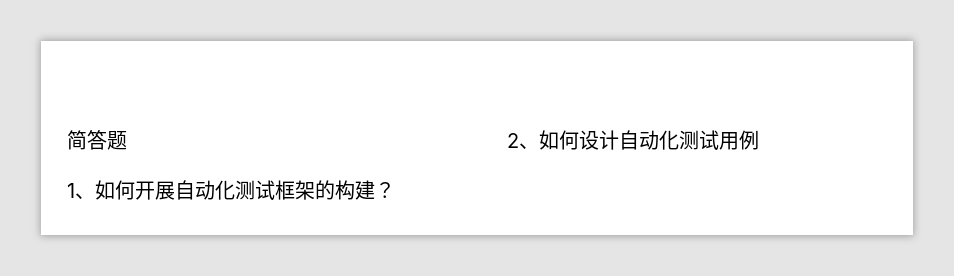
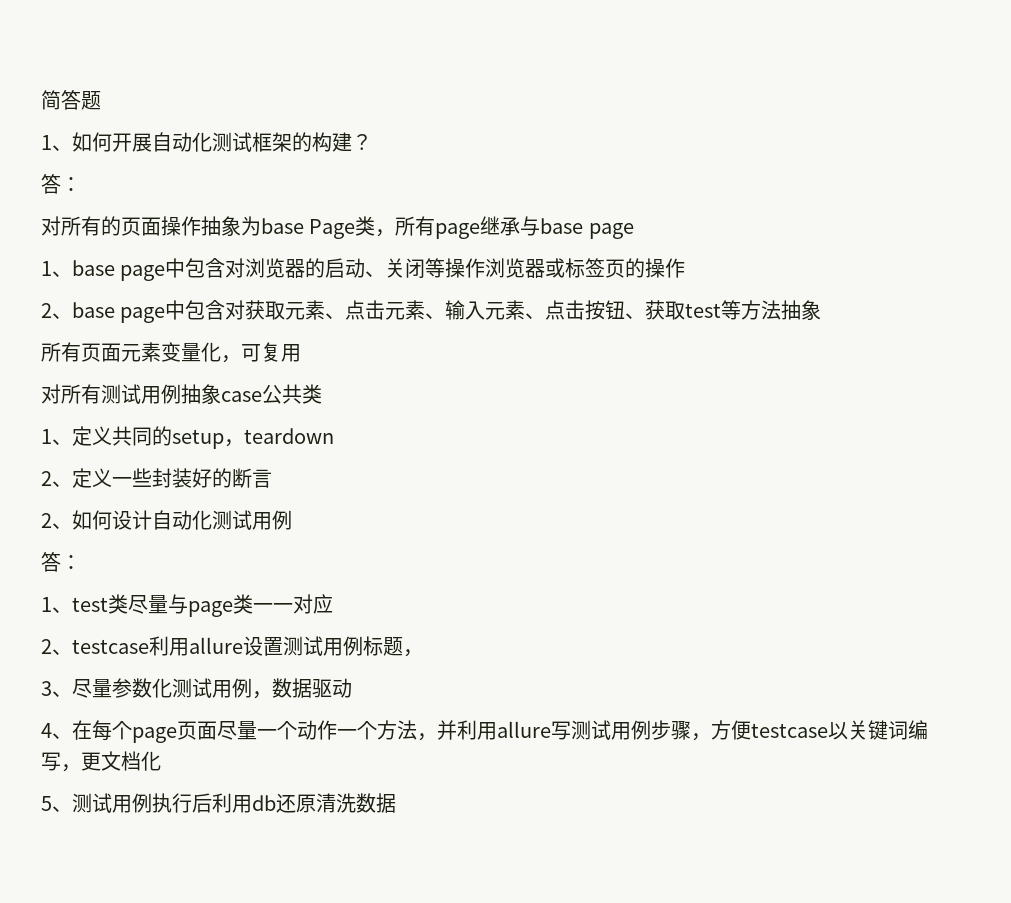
(395, 190) none -> [41,174,81,194] [41,216,634,239] [41,258,686,281] [41,300,822,323] [41,342,301,363] [41,384,322,404] [41,426,334,449] [41,468,272,488] // 答： // 对所有的页面操作抽象为base Page类，所有page继承与base page // 1、base page中包含对浏览器的启动、关闭等操作浏览器或标签页的操作 // 2、base page中包含对获取元素、点击元素、输入元素、点击按钮、获取test等方法抽象 // 所有页面元素变量化，可复用 // 对所有测试用例抽象case公共类 // 1、定义共同的setup，teardown // 2、定义一些封装好的断言
(759, 140) none -> [41,552,81,572] [41,594,333,617] [41,636,423,657] [41,678,352,699] [41,720,928,743] [41,751,161,772] [41,793,396,813] // 答： // 1、test类尽量与page类一一对应 // 2、testcase利用allure设置测试用例标题， // 3、尽量参数化测试用例，数据驱动 // 4、在每个page页面尽量一个动作一个方法，并利用allure写测试用例步骤，方便testcase以关键词编写，更文档化 // 5、测试用例执行后利用db还原清洗数据

